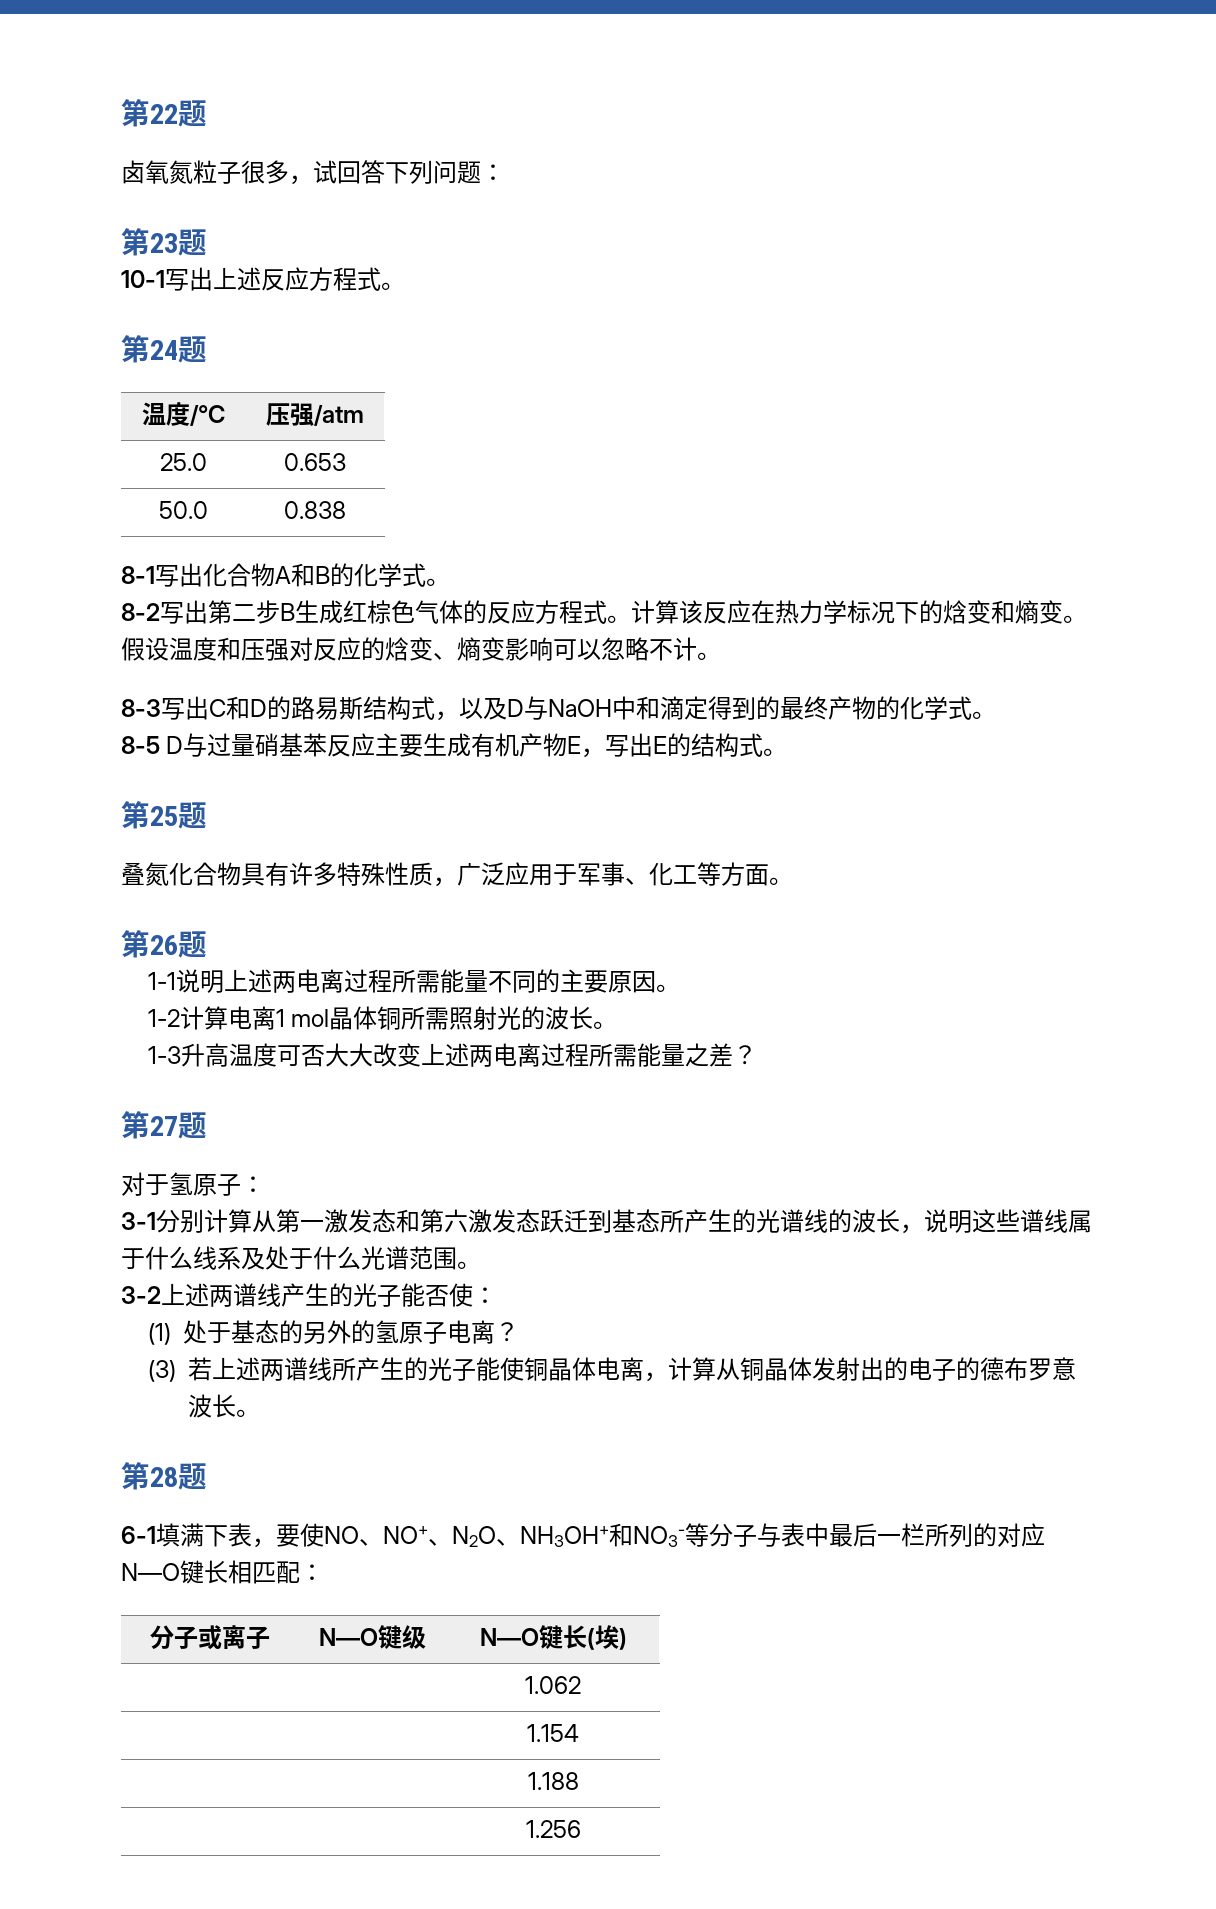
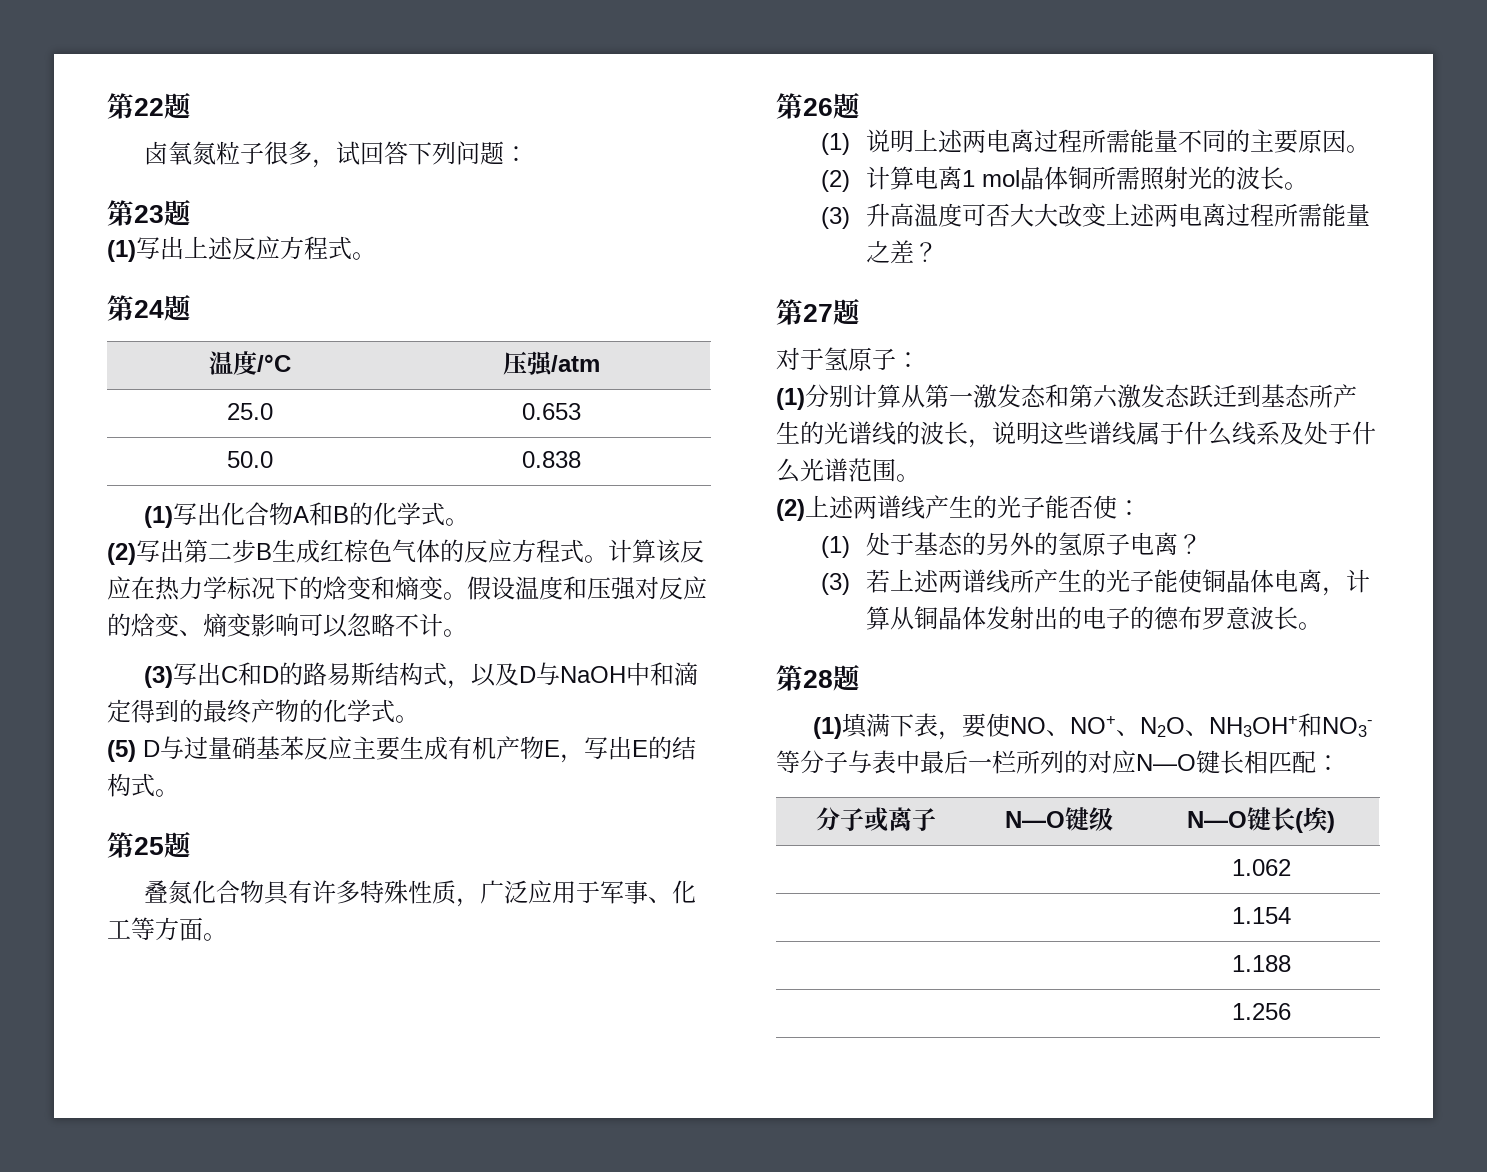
[121,270,165,288] 10-1 -> [107,240,136,262] (1)
[121,566,155,584] 8-1 -> [144,506,174,528] (1)
[121,603,160,621] 8-2 -> [107,543,136,565] (2)
[121,699,161,717] 8-3 -> [144,666,174,688] (3)
[121,736,160,754] 8-5 -> [107,740,136,762] (5)
[147,972,176,990] 1-1 -> [821,133,851,155] (1)
[147,1009,180,1027] 1-2 -> [821,170,851,192] (2)
[147,1046,181,1064] 1-3 -> [821,207,851,229] (3)
[121,1212,156,1230] 3-1 -> [776,388,805,410] (1)
[121,1286,161,1304] 3-2 -> [776,499,805,521] (2)
[121,1526,156,1544] 6-1 -> [813,717,843,739] (1)

